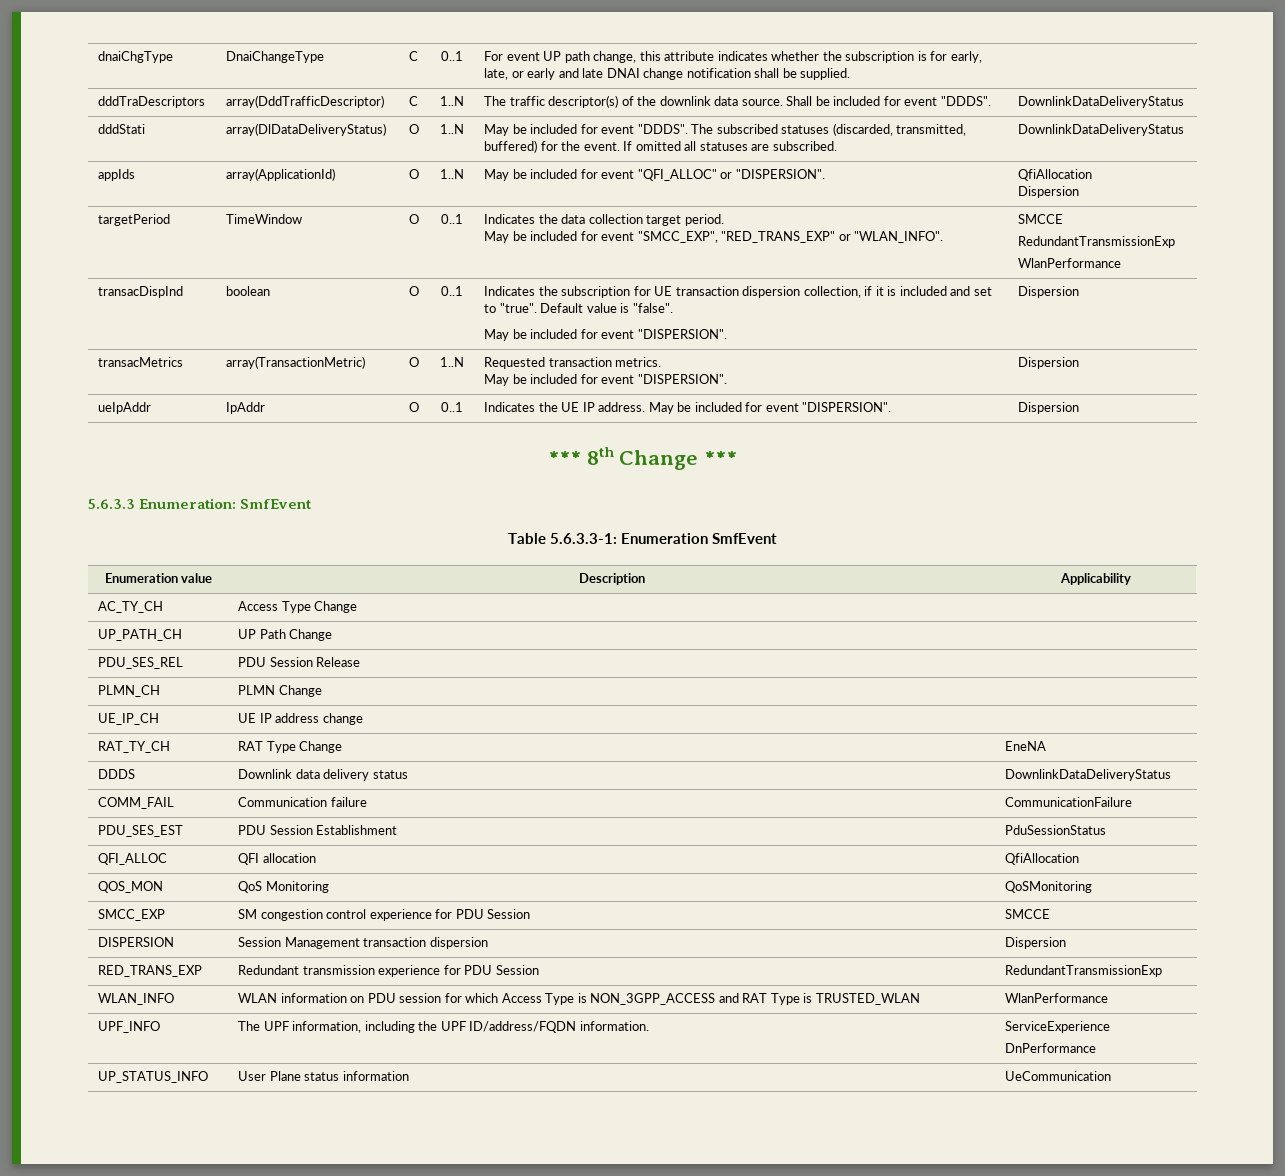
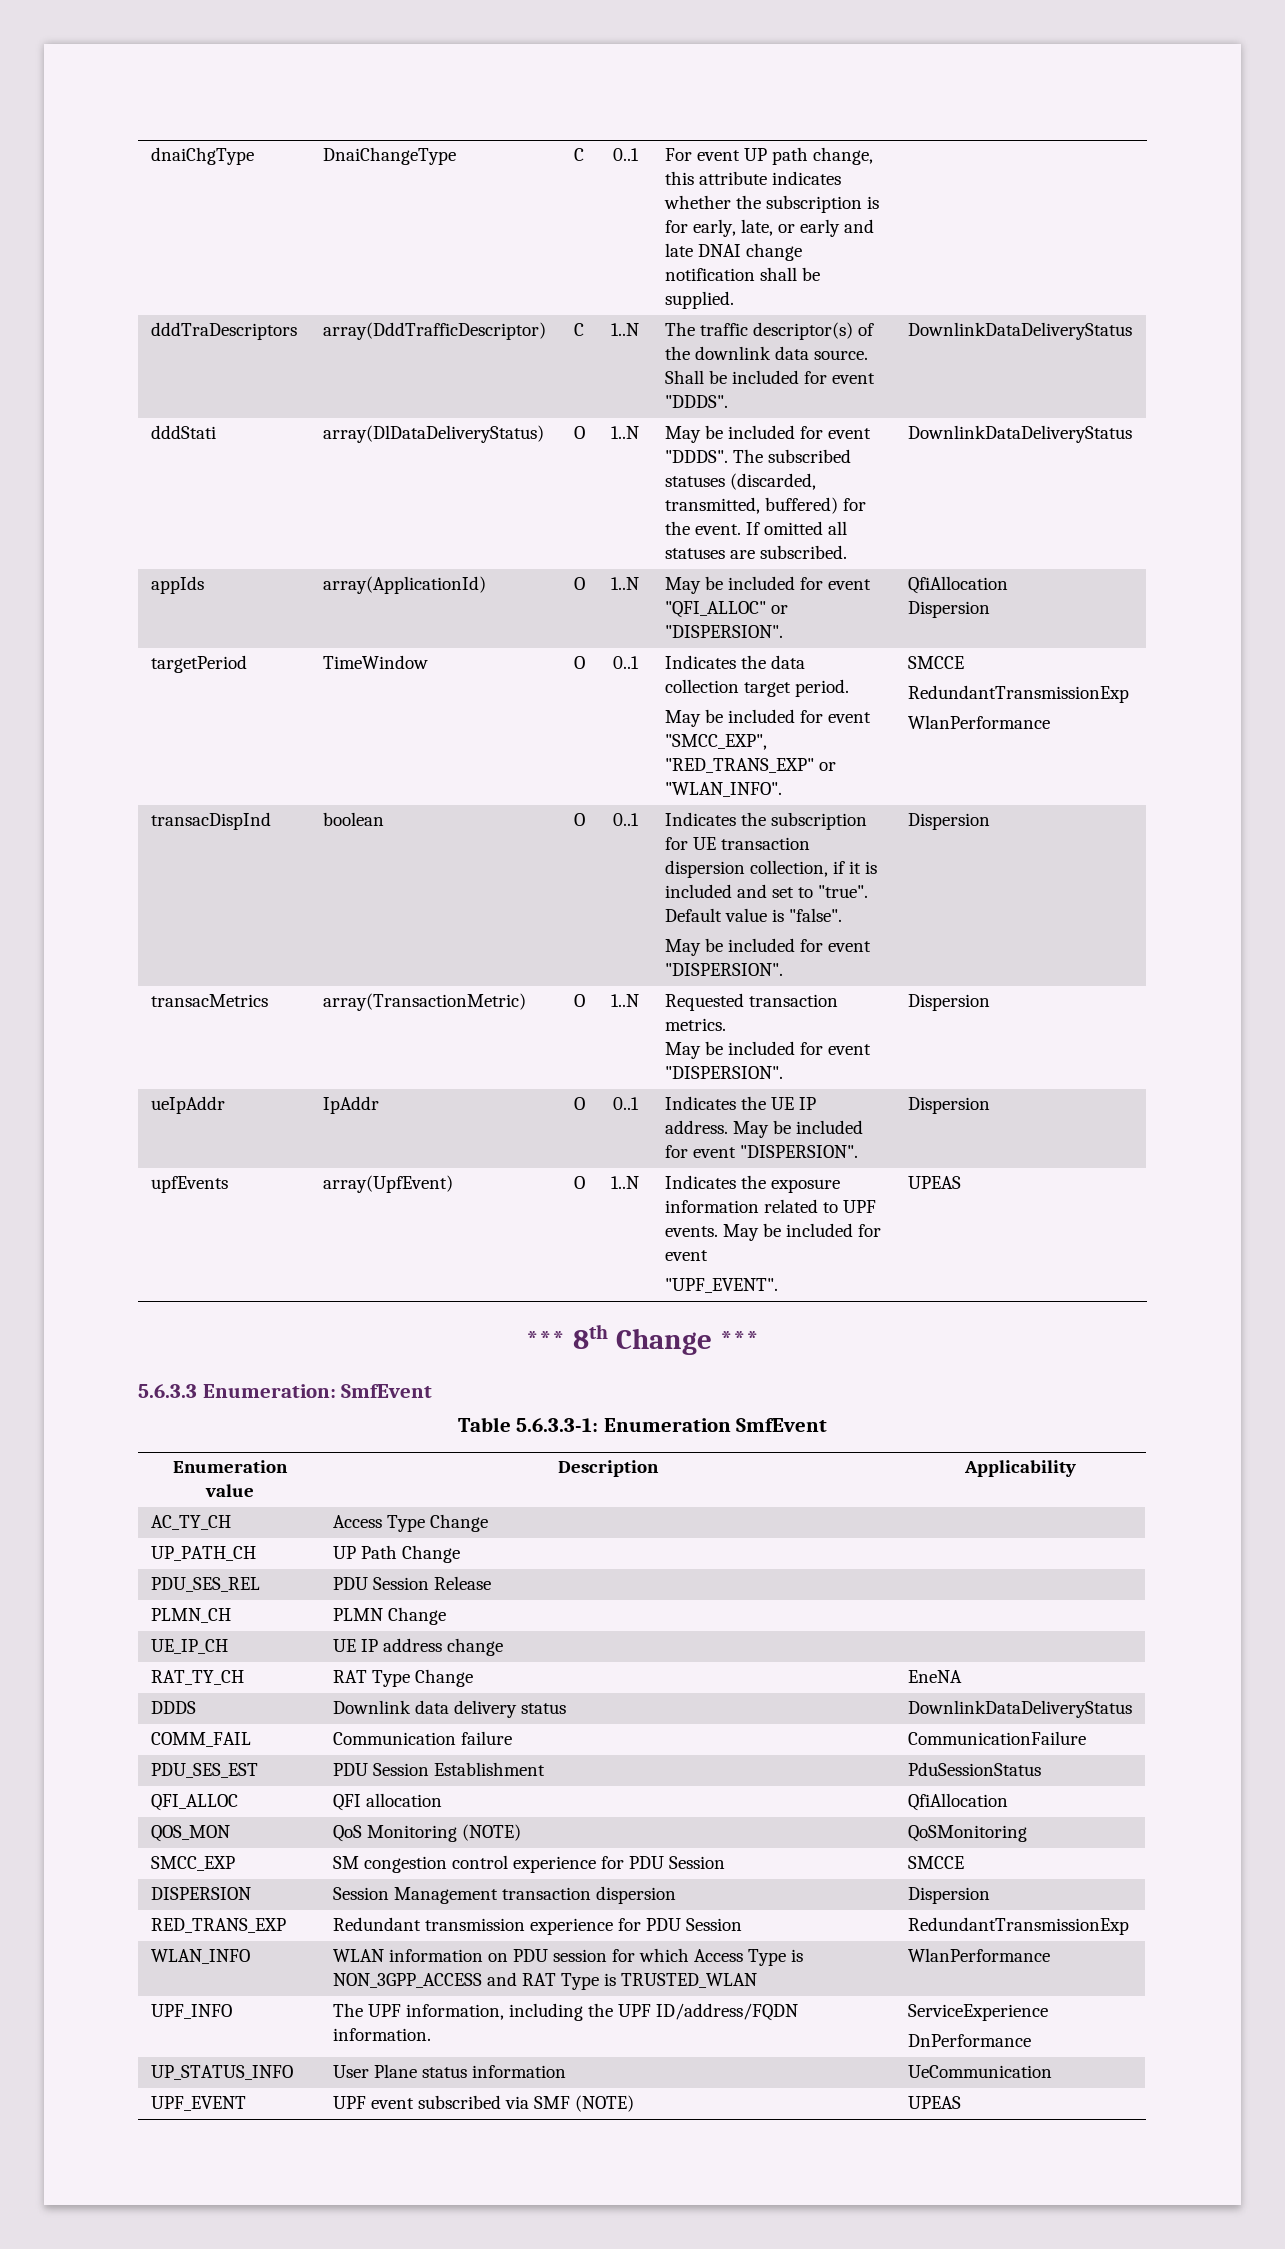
(1080, 408) none -> [150,1176,228,1193] [322,1175,453,1193] [573,1176,585,1189] [611,1176,639,1189] [664,1175,840,1193] [664,1199,876,1213] [664,1223,881,1241] [664,1250,708,1261] [664,1278,778,1293] [907,1176,961,1189] // upfEvents | array(UpfEvent) | O | 1..N | Indicates the exposure information related to UPF events. May be included for event // "UPF_EVENT". | UPEAS
(329, 887) none -> [461,1824,521,1841] (NOTE)
(1112, 1076) none -> [150,2096,246,2111] [332,2095,634,2112] [907,2096,961,2109] // UPF_EVENT | UPF event subscribed via SMF (NOTE) | UPEAS

